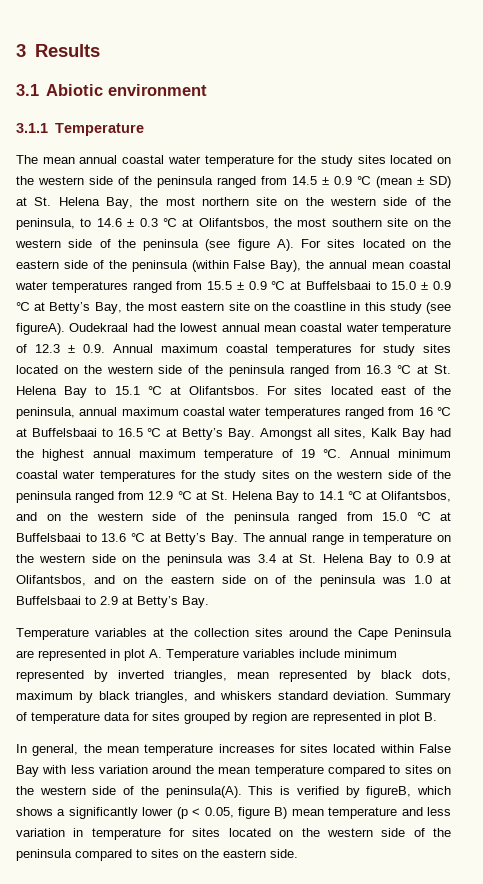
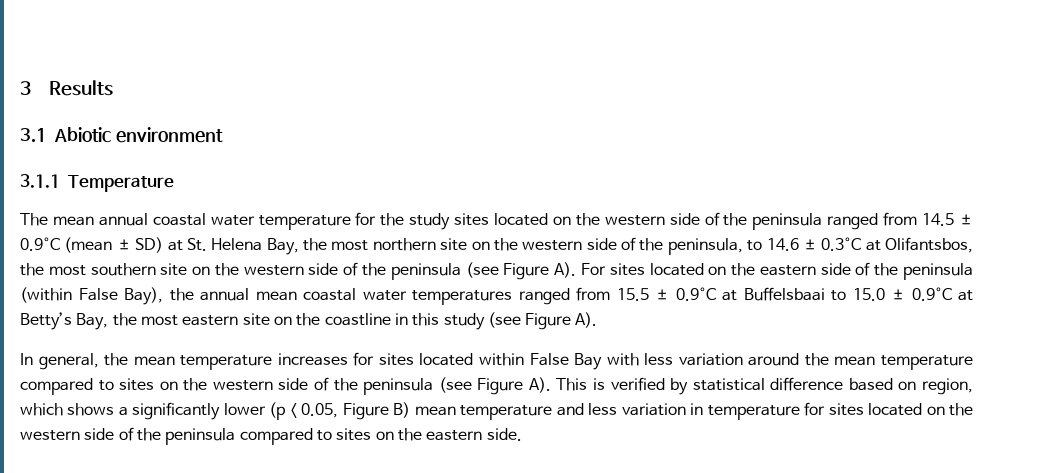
[334,176,371,185] 0.9 ℃ -> [20,237,60,251] 0.9°C
[139,218,177,227] 0.3 ℃ -> [821,237,862,251] 0.3°C
[237,239,270,251] figure -> [503,263,550,280] Figure
[248,281,286,290] 0.9 ℃ -> [675,287,716,301] 0.9°C
[433,281,452,290] [16,302,30,311] 0.9 ℃ -> [911,287,952,301] 0.9°C
[16,323,451,335] [16,344,451,356] [16,365,452,377] [16,386,452,398] [16,407,451,419] [16,428,452,440] [16,449,451,461] [16,470,451,482] [16,491,451,503] [16,512,451,524] [16,533,451,545] [16,554,451,566] [16,575,452,587] [16,596,209,608] [16,628,452,640] [16,649,397,661] [16,670,451,682] [16,691,451,703] [16,712,437,724] figureA). Oudekraal had the lowest annual mean coastal water temperature of 12.3 ± 0.9. Annual maximum coastal temperatures for study sites located on the western side of the peninsula ranged from 16.3 ℃ at St. Helena Bay to 15.1 ℃ at Olifantsbos. For sites located east of the peninsula, annual maximum coastal water temperatures ranged from 16 ℃ at Buffelsbaai to 16.5 ℃ at Betty’s Bay. Amongst all sites, Kalk Bay had the highest annual maximum temperature of 19 ℃. Annual minimum coastal water temperatures for the study sites on the western side of the peninsula ranged from 12.9 ℃ at St. Helena Bay to 14.1 ℃ at Olifantsbos, and on the western side of the peninsula ranged from 15.0 ℃ at Buffelsbaai to 13.6 ℃ at Betty’s Bay. The annual range in temperature on the western side on the peninsula was 3.4 at St. Helena Bay to 0.9 at Olifantsbos, and on the eastern side on of the peninsula was 1.0 at Buffelsbaai to 2.9 at Betty’s Bay. // Temperature variables at the collection sites around the Cape Peninsula are represented in plot A. Temperature variables include minimum represented by inverted triangles, mean represented by black dots, maximum by black triangles, and whiskers standard deviation. Summary of temperature data for sites grouped by region are represented in plot B. -> [525,312,598,330] Figure A).
[165,786,412,798] peninsula(A). This is verified by figureB, -> [363,377,973,395] peninsula (see Figure A). This is verified by statistical difference based on region,
[237,807,270,819] figure -> [342,403,389,420] Figure

